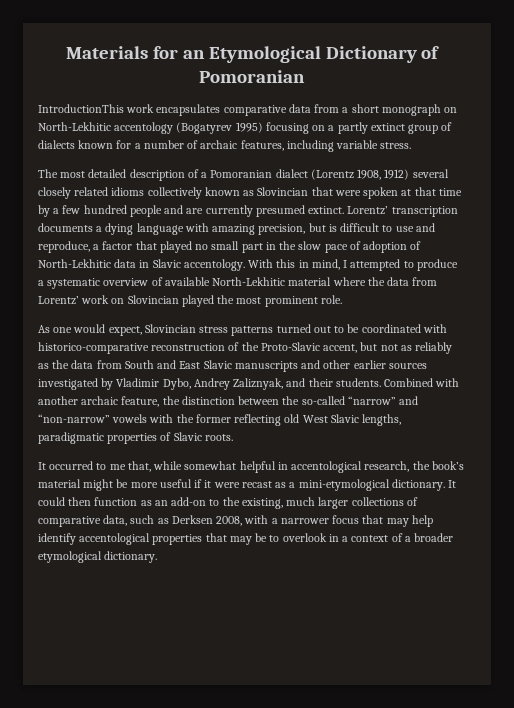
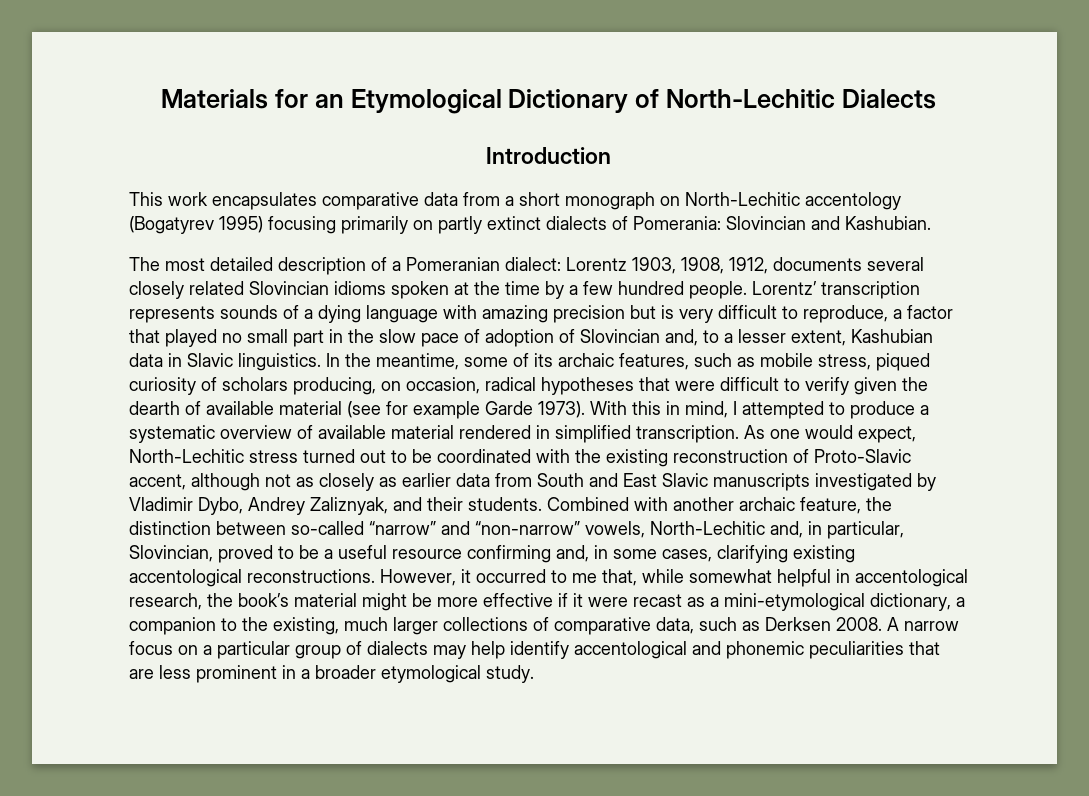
[199,70,305,83] [38,104,124,113] Pomoranian // IntroductionThis -> [666,89,937,109] [486,147,611,164] [129,192,163,206] North-Lechitic Dialects // Introduction // This
[38,122,111,131] North-Lekhitic -> [685,192,800,206] North-Lechitic
[312,122,453,134] [38,140,412,152] on a partly extinct group of dialects known for a number of archaic features, including variable stress. -> [341,216,931,234] primarily on partly extinct dialects of Pomerania: Slovincian and Kashubian.
[210,169,449,180] [38,187,361,199] Pomoranian dialect (Lorentz 1908, 1912) several closely related idioms collectively known as Slovincian that were -> [406,257,924,274] [129,281,386,299] Pomeranian dialect: Lorentz 1903, 1908, 1912, documents several closely related Slovincian idioms
[414,187,436,196] that -> [474,281,500,295] the
[129,205,458,217] [38,223,93,232] people and are currently presumed extinct. Lorentz’ transcription documents -> [689,281,920,299] [129,305,299,323] people. Lorentz’ transcription represents sounds of
[258,224,306,235] precision, -> [553,305,625,323] precision
[340,223,435,232] difficult to use and -> [679,305,798,323] very difficult to
[38,259,245,271] North-Lekhitic data in Slavic accentology. -> [580,329,933,346] [129,353,930,371] [129,377,928,395] [129,401,585,419] Slovincian and, to a lesser extent, Kashubian data in Slavic linguistics. In the meantime, some of its archaic features, such as mobile stress, piqued curiosity of scholars producing, on occasion, radical hypotheses that were difficult to verify given the dearth of available material (see for example Garde 1973).
[212,277,438,286] [38,295,342,307] North-Lekhitic material where the data from Lorentz’ work on Slovincian played the most prominent role. // -> [391,425,739,443] material rendered in simplified transcription.
[144,324,274,336] Slovincian stress patterns -> [129,449,298,463] North-Lechitic stress
[38,342,149,354] historico-comparative -> [575,449,668,467] the existing
[241,342,259,351] the -> (809, 456) none
[360,342,378,351] but -> [191,473,260,491] although
[415,342,453,354] [38,360,70,369] reliably as the -> [319,473,451,491] closely as earlier
[301,360,427,369] and other earlier sources -> (810, 482) none
[282,396,300,405] the -> (286, 528) none
[112,414,402,426] [38,432,233,444] [38,462,46,470] vowels with the former reflecting old West Slavic lengths, paradigmatic properties of Slavic roots. // It -> [585,521,904,539] [129,545,855,563] [129,569,471,587] vowels, North-Lechitic and, in particular, Slovincian, proved to be a useful resource confirming and, in some cases, clarifying existing accentological reconstructions. However, it
[159,479,192,488] useful -> [483,593,553,607] effective
[391,479,457,491] [38,497,207,506] dictionary. It could then function as an add-on -> [870,593,965,611] [129,617,216,635] dictionary, a companion
[216,515,433,527] [38,533,403,545] 2008, with a narrower focus that may help identify accentological properties that may be to overlook in a context of -> [836,617,959,631] [129,641,940,659] [129,665,296,683] 2008. A narrow focus on a particular group of dialects may help identify accentological and phonemic peculiarities that are less prominent in
[104,551,158,563] dictionary. -> [486,665,534,683] study.

